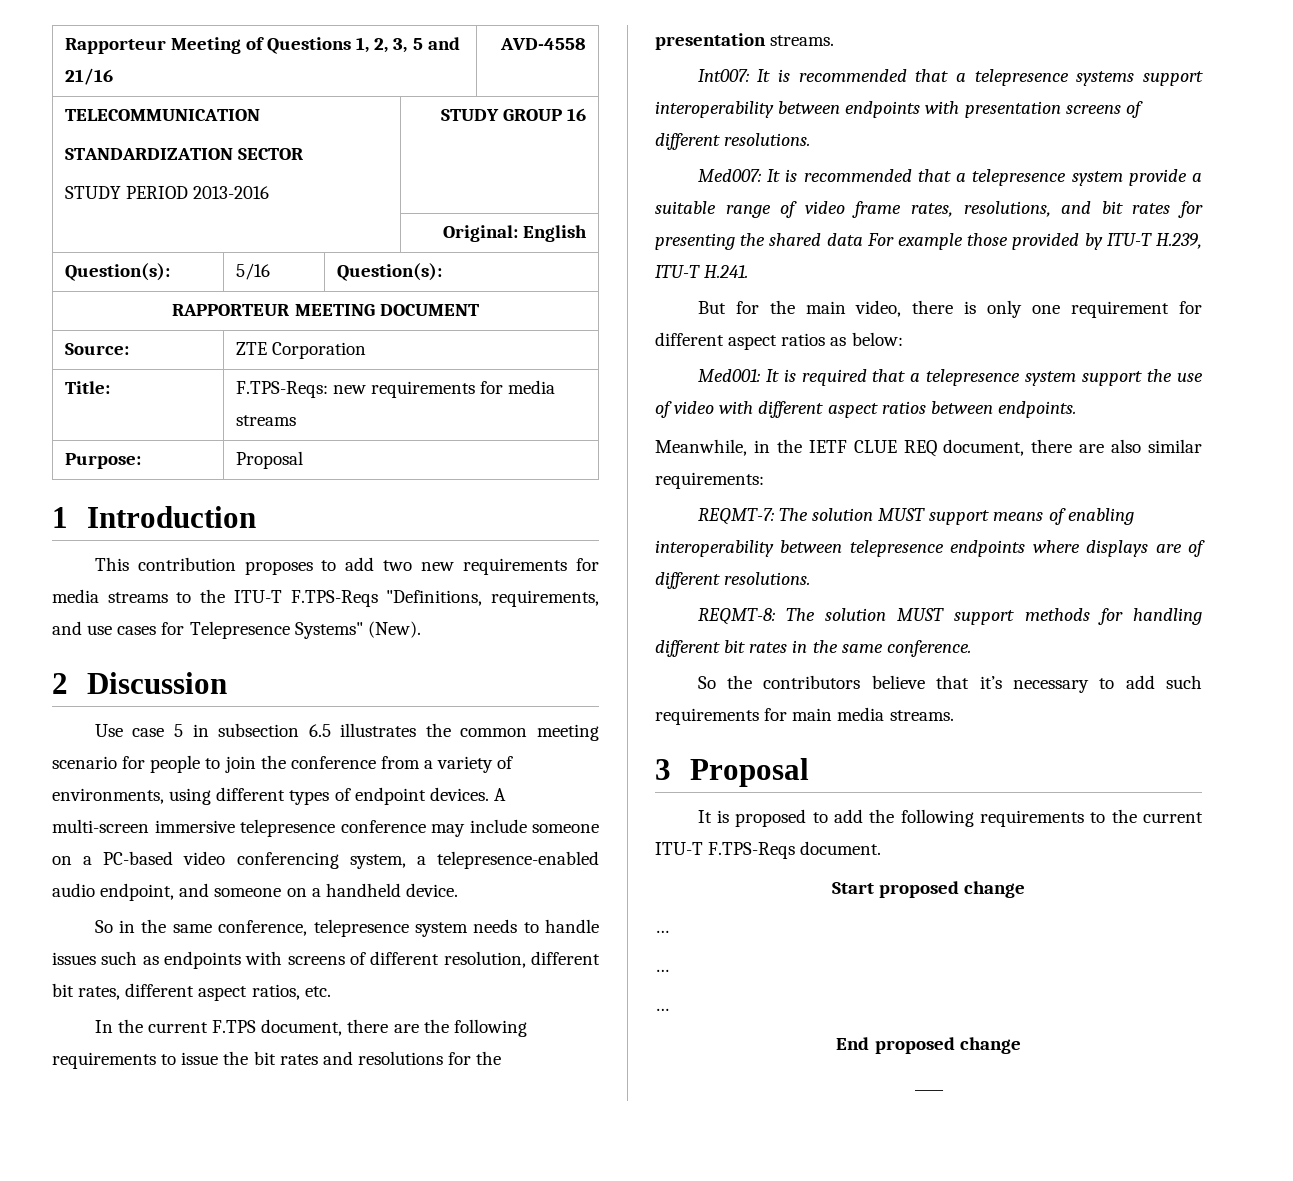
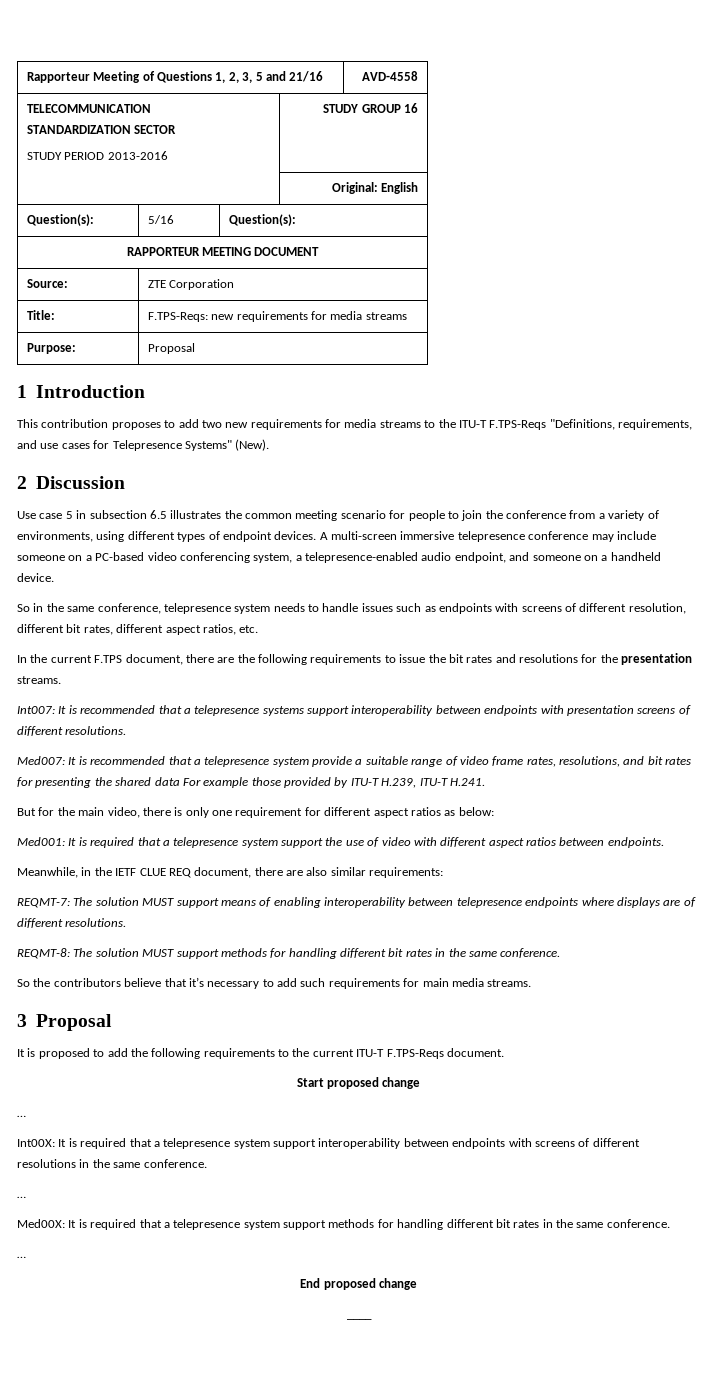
[655,969,669,972] … -> [17,1138,640,1149] [17,1159,207,1168] [17,1196,26,1198] [17,1219,670,1230] Int00X: It is required that a telepresence system support interoperability between endpoints with screens of different resolutions in the same conference. // … // Med00X: It is required that a telepresence system support methods for handling different bit rates in the same conference.

